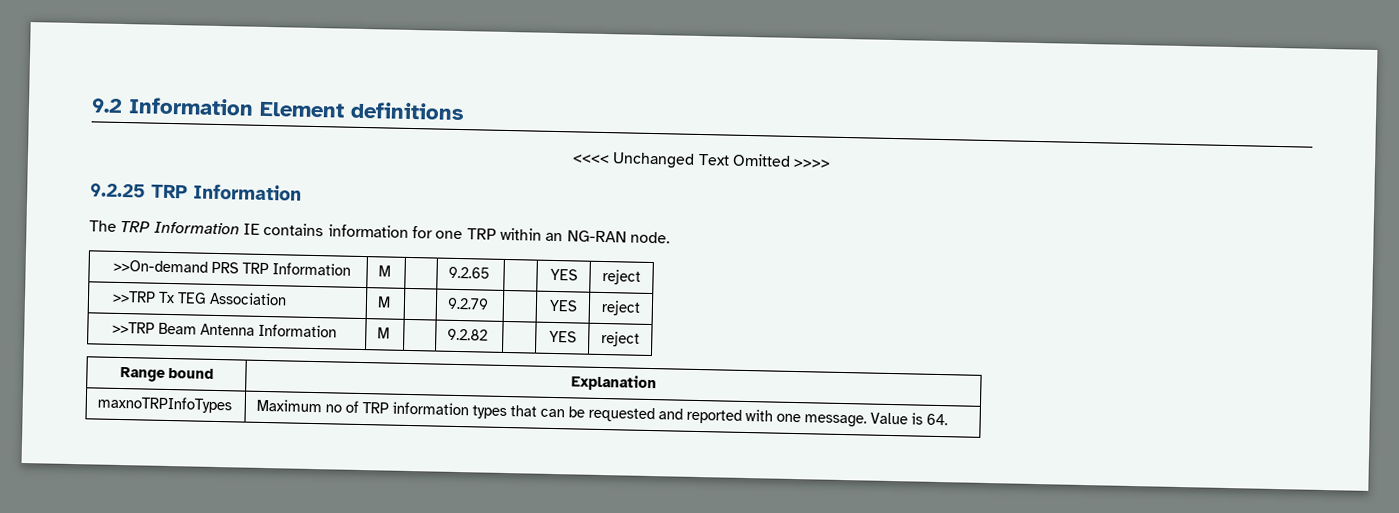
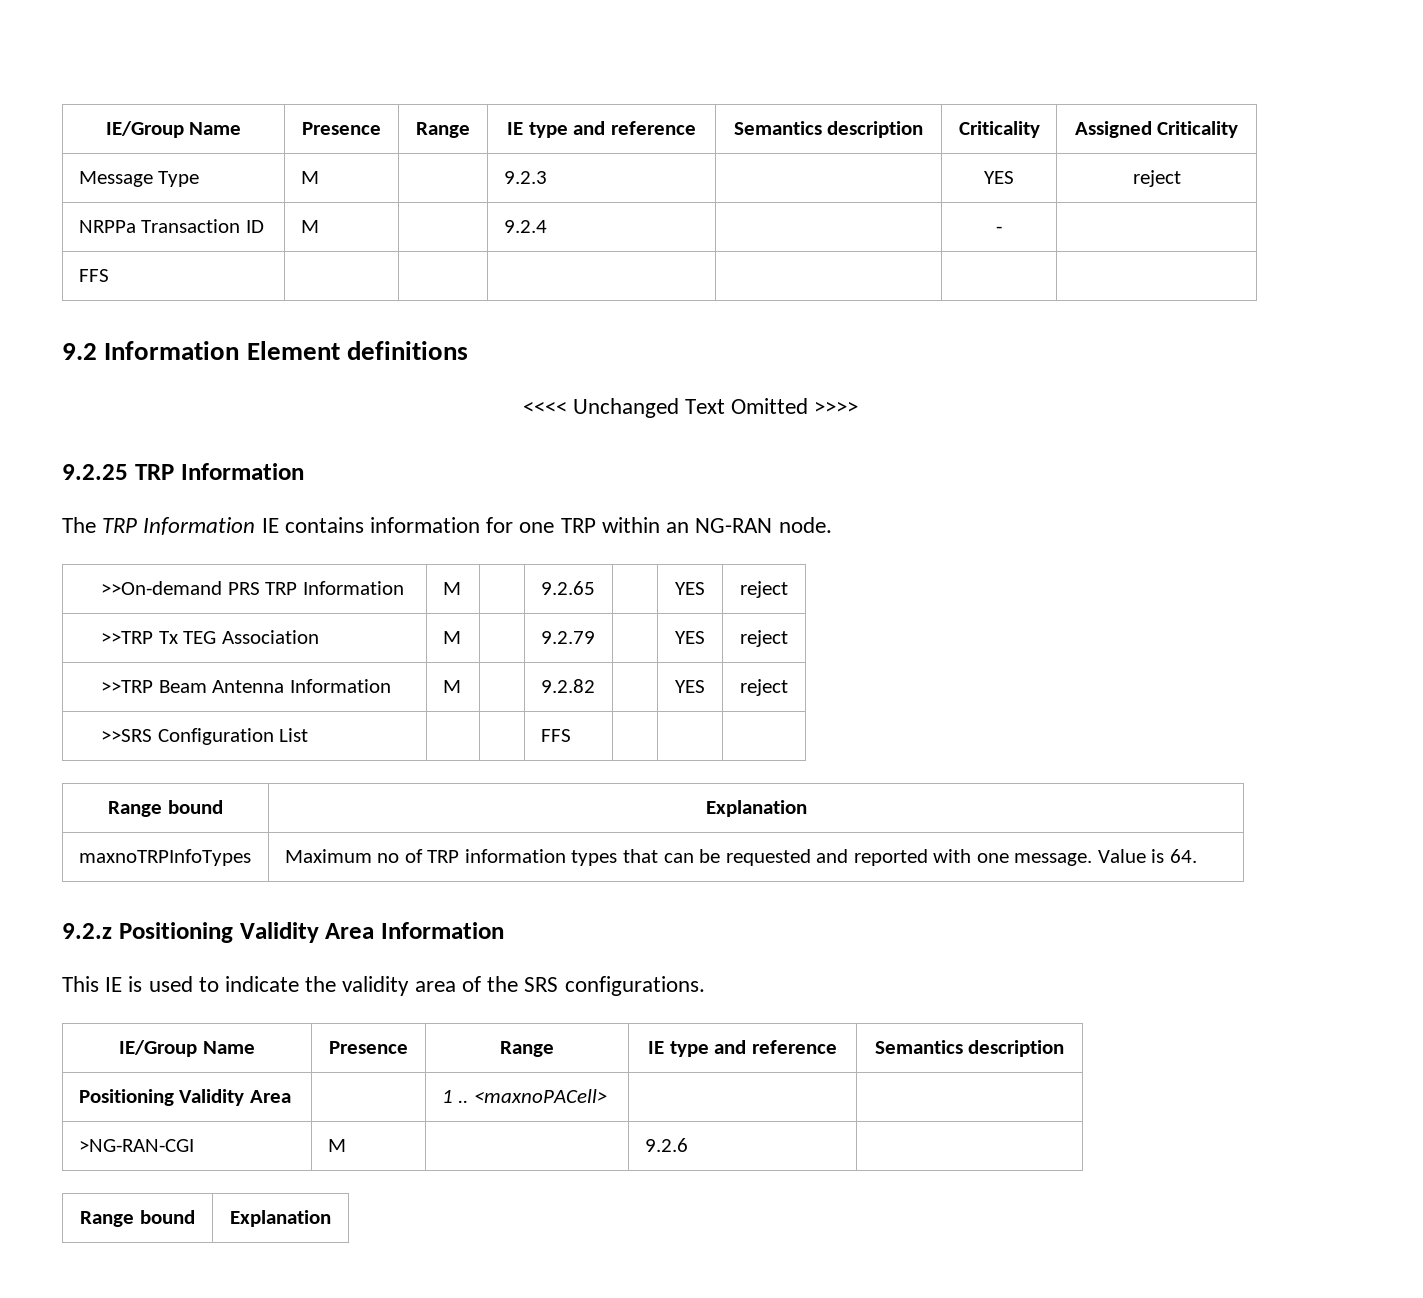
(91, 105) none -> [105,121,242,138] [302,122,381,135] [416,122,470,138] [507,121,696,138] [733,121,924,138] [958,121,1040,138] [1074,121,1239,138] [78,171,200,187] [300,171,319,184] [503,171,547,184] [984,171,1014,184] [1132,170,1181,187] [78,219,264,233] [300,220,319,233] [503,220,547,233] [996,226,1002,233] [78,269,109,282] IE/Group Name | Presence | Range | IE type and reference | Semantics description | Criticality | Assigned Criticality // Message Type | M | | 9.2.3 | | YES | reject // NRPPa Transaction ID | M | | 9.2.4 | | - | // FFS | | | | | | //
(640, 338) none -> [101,728,309,745] [540,729,571,742] // >>SRS Configuration List | | | FFS | | |
(949, 419) none -> [62,922,504,943] [62,976,705,996] [119,1040,255,1057] [329,1041,408,1054] [500,1041,554,1057] [648,1040,837,1057] [874,1040,1065,1057] [78,1089,291,1106] [441,1089,607,1103] [78,1139,194,1152] [327,1139,346,1152] [644,1138,688,1152] [80,1210,195,1227] [230,1210,331,1227] // 9.2.z Positioning Validity Area Information // This IE is used to indicate the validity area of the SRS configurations. // IE/Group Name | Presence | Range | IE type and reference | Semantics description // Positioning Validity Area | | 1 .. <maxnoPACell> | | // >NG-RAN-CGI | M | | 9.2.6 | // Range bound | Explanation

